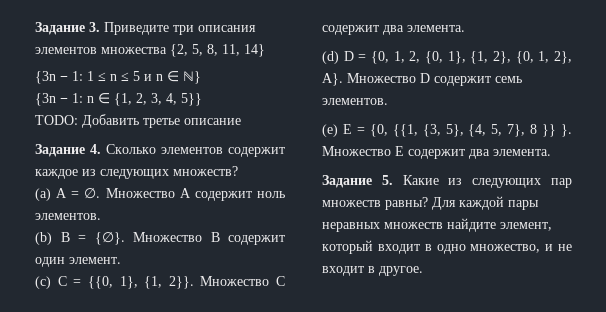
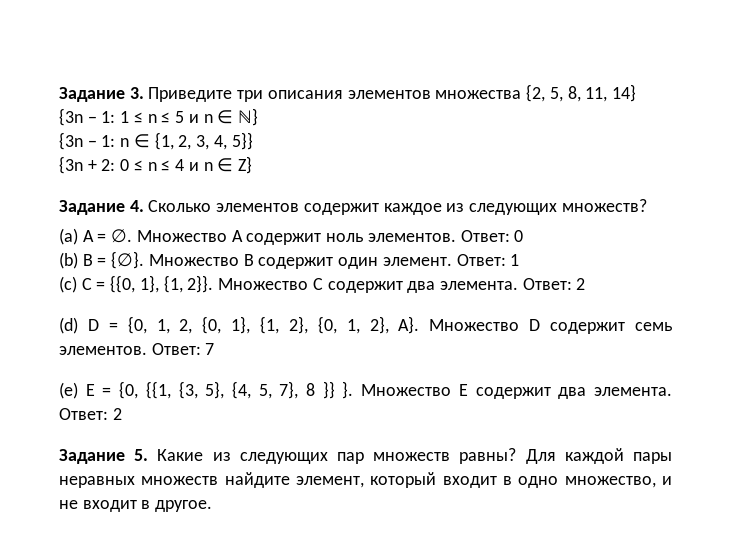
[35,114,241,128] TODO: Добавить третье описание -> [59,156,252,174] {3n + 2: 0 ≤ n ≤ 4 и n ∈ Z}
(101, 216) none -> [460,230,524,242] Ответ: 0
(121, 260) none -> [456,254,520,266] Ответ: 1
(465, 28) none -> [522,278,586,290] Ответ: 2
(388, 101) none -> [151,343,215,355] Ответ: 7
(551, 152) none -> [59,408,122,420] Ответ: 2

